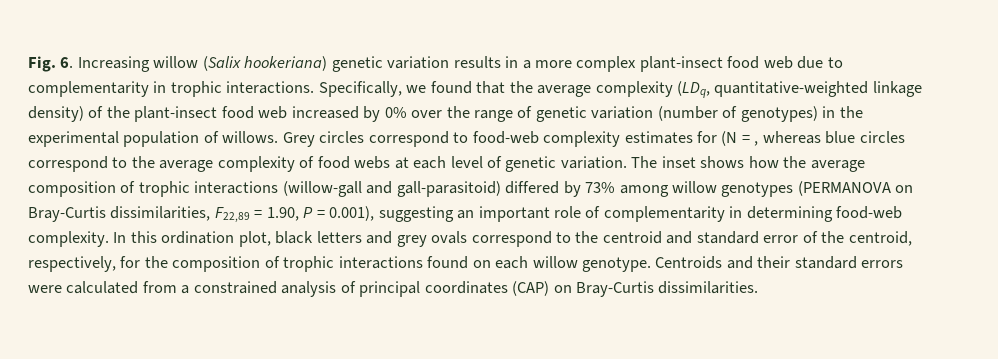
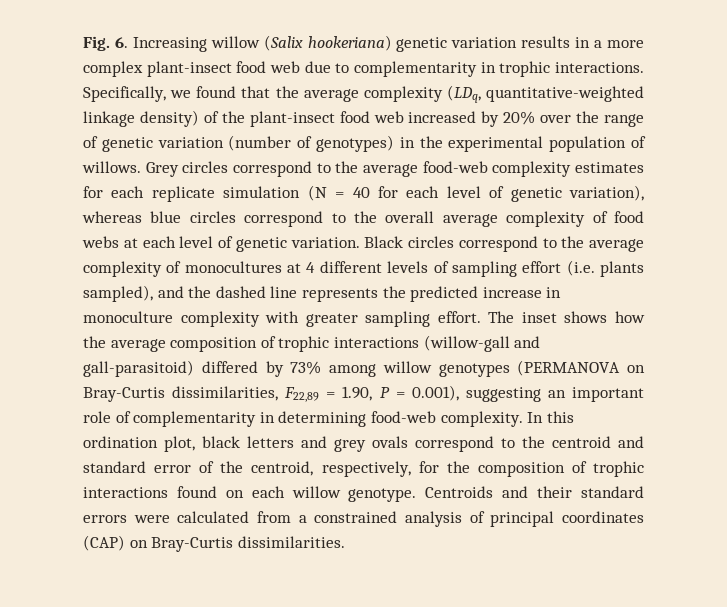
[384,107,407,118] 0% -> [503,111,536,125] 20%
(469, 137) none -> [335,161,418,177] the average
[721,131,759,146] (N = , -> [111,185,644,202] each replicate simulation (N = 40 for each level of genetic variation),
(155, 162) none -> [385,211,435,223] overall
(627, 162) none -> [364,236,644,252] [83,260,645,277] [83,285,562,302] [83,311,481,327] Black circles correspond to the average complexity of monocultures at 4 different levels of sampling effort (i.e. plants sampled), and the dashed line represents the predicted increase in monoculture complexity with greater sampling effort.

